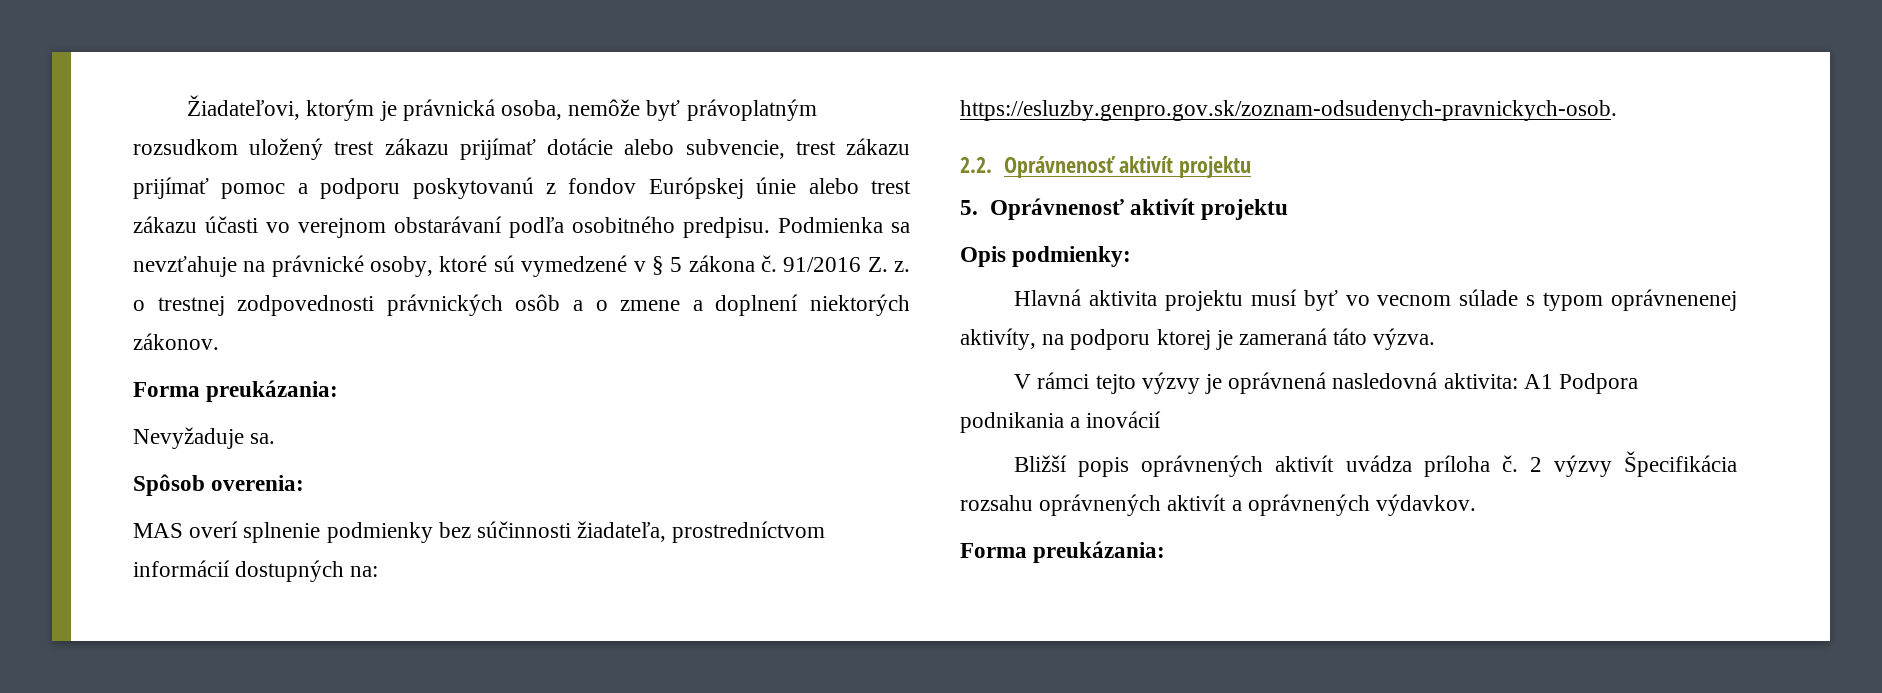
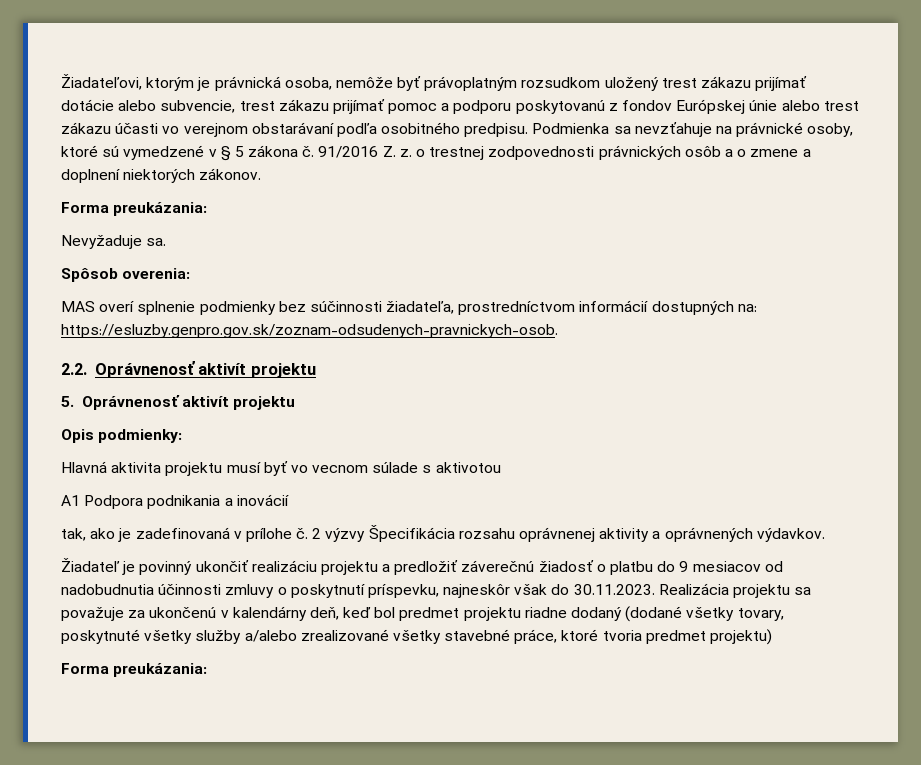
[1543,289,1737,311] [960,328,1436,350] [1014,372,1518,394] typom oprávnenenej aktivíty, na podporu ktorej je zameraná táto výzva. // V rámci tejto výzvy je oprávnená nasledovná aktivita: -> [435,462,501,473] aktivotou //
[1014,455,1490,477] Bližší popis oprávnených aktivít uvádza príloha -> [61,527,292,542] tak, ako je zadefinovaná v prílohe
[1039,494,1227,516] oprávnených aktivít -> [519,527,650,542] oprávnenej aktivity
(1477, 505) none -> [61,558,783,575] [61,583,812,598] [61,606,784,622] [61,629,773,645] // Žiadateľ je povinný ukončiť realizáciu projektu a predložiť záverečnú žiadosť o platbu do 9 mesiacov od nadobudnutia účinnosti zmluvy o poskytnutí príspevku, najneskôr však do 30.11.2023. Realizácia projektu sa považuje za ukončenú v kalendárny deň, keď bol predmet projektu riadne dodaný (dodané všetky tovary, poskytnuté všetky služby a/alebo zrealizované všetky stavebné práce, ktoré tvoria predmet projektu)

